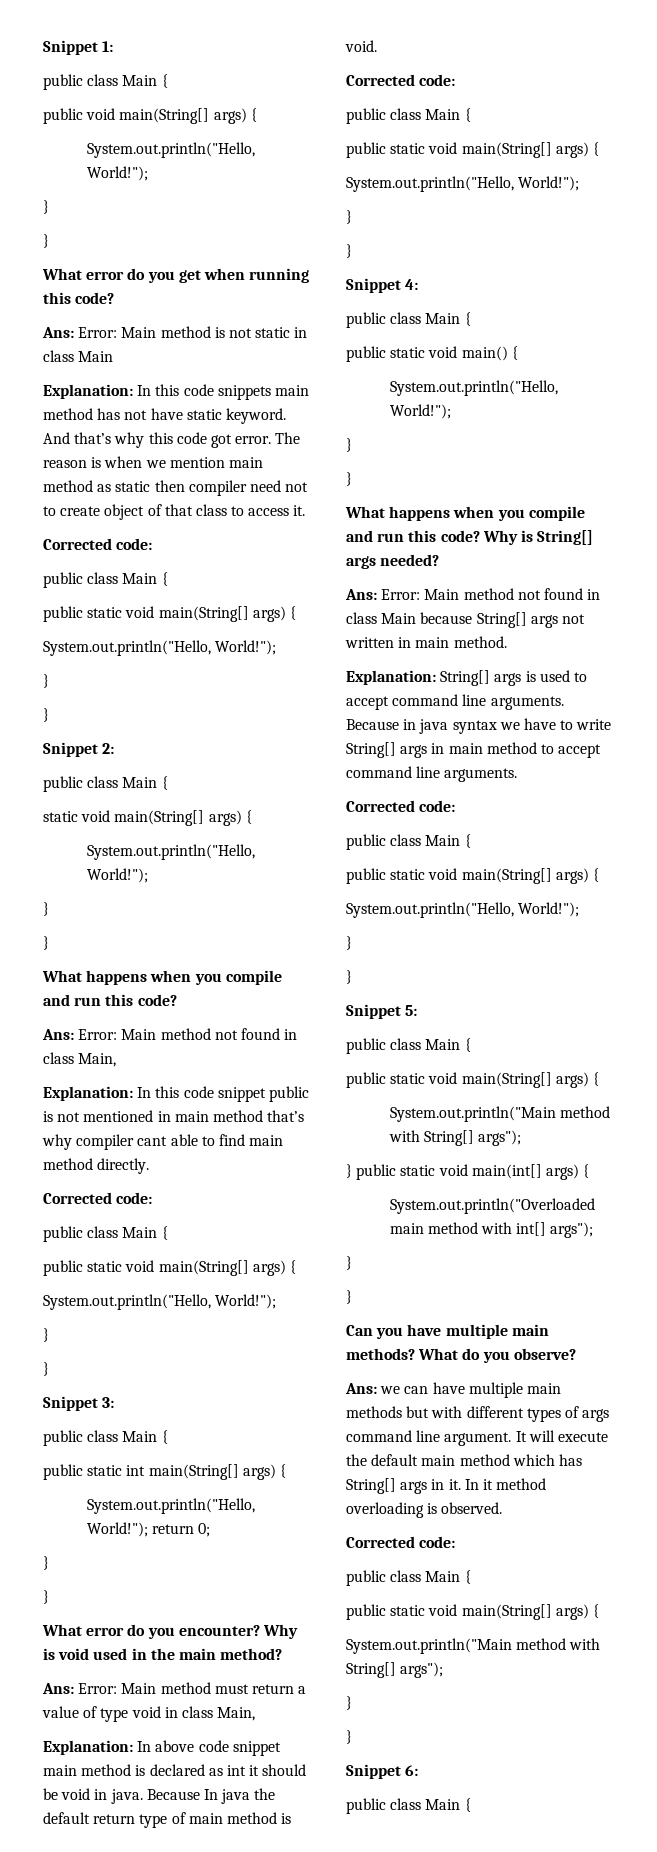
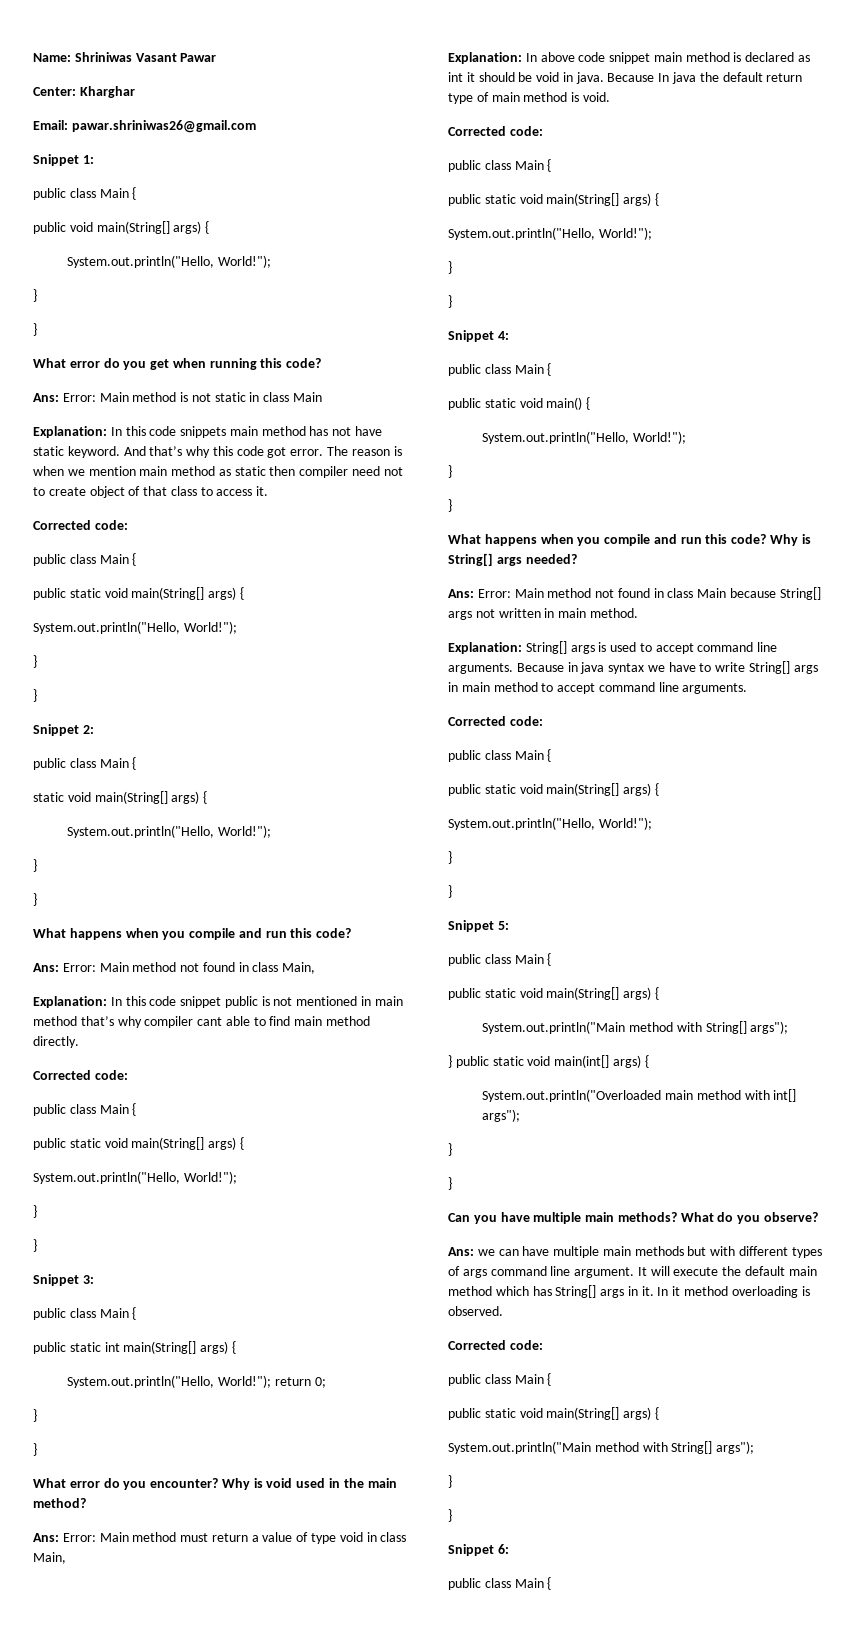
(43, 47) none -> [33,52,217,62] [33,86,135,98] [33,120,256,133] Name: Shriniwas Vasant Pawar // Center: Kharghar // Email: pawar.shriniwas26@gmail.com //

